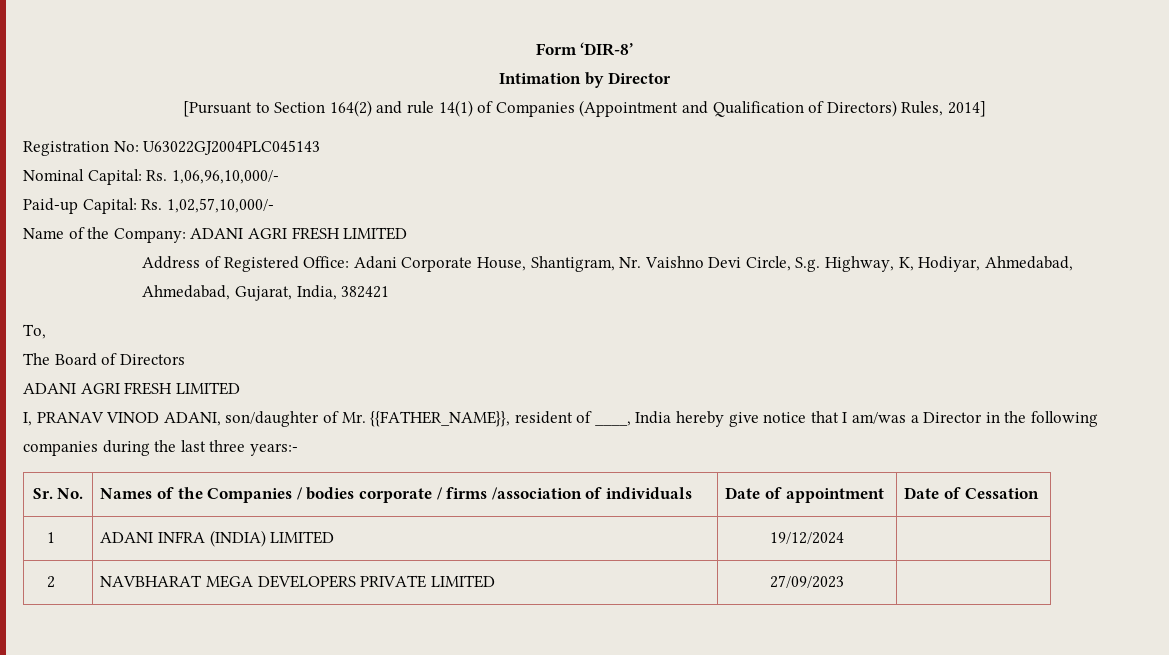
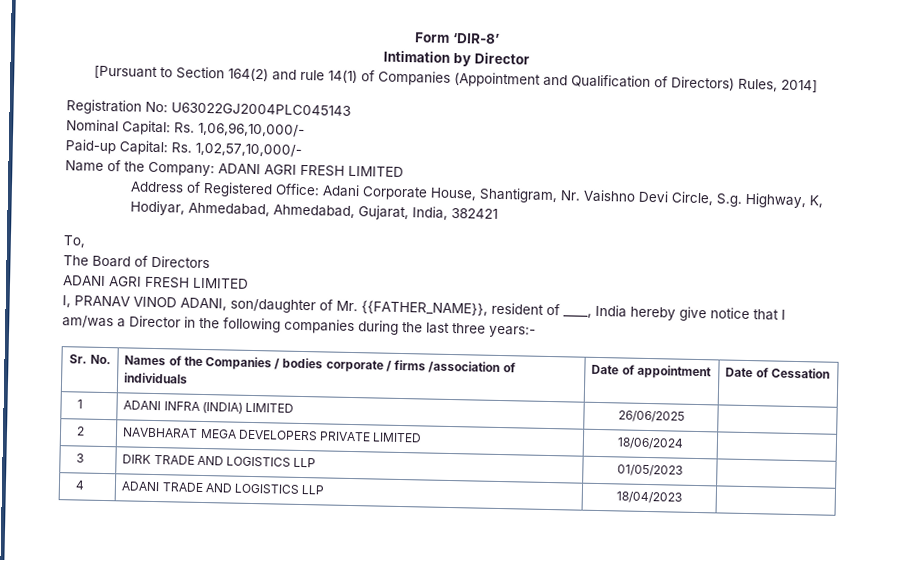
[770,532,844,544] 19/12/2024 -> [617,410,685,423] 26/06/2025
[770,575,844,588] 27/09/2023 -> [617,437,684,450] [76,453,85,463] [122,454,317,468] [617,464,683,477] [75,480,86,490] [121,481,325,495] [616,491,682,504] 18/06/2024 | // 3 | DIRK TRADE AND LOGISTICS LLP | 01/05/2023 | // 4 | ADANI TRADE AND LOGISTICS LLP | 18/04/2023

